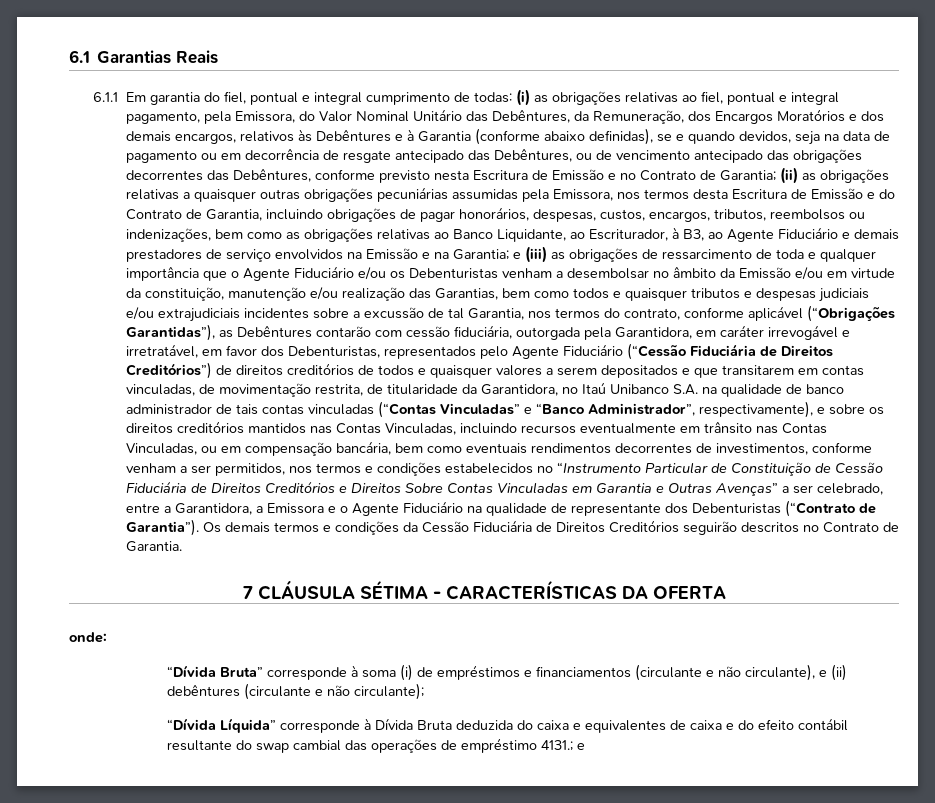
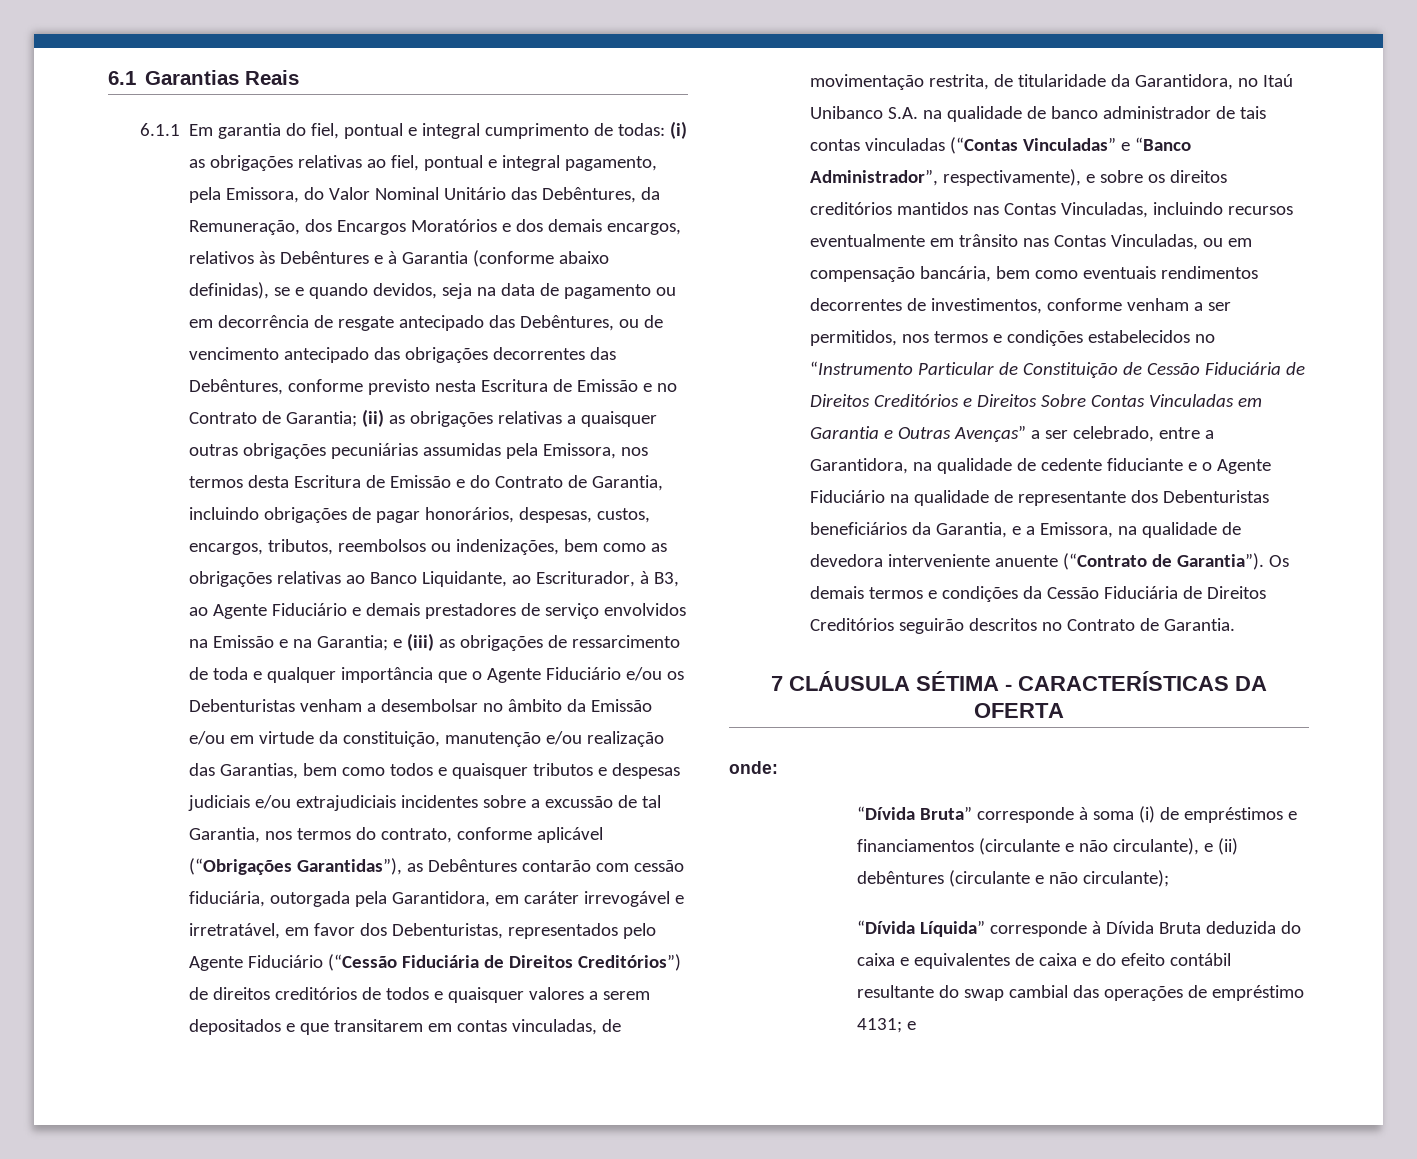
[255,503,324,514] a Emissora -> [913,458,1184,474] na qualidade de cedente fiduciante
(781, 508) none -> [810,522,1242,538] [810,554,1059,567] beneficiários da Garantia, e a Emissora, na qualidade de devedora interveniente anuente
[540,740,573,751] 4131.; -> [856,1018,902,1033] 4131;

